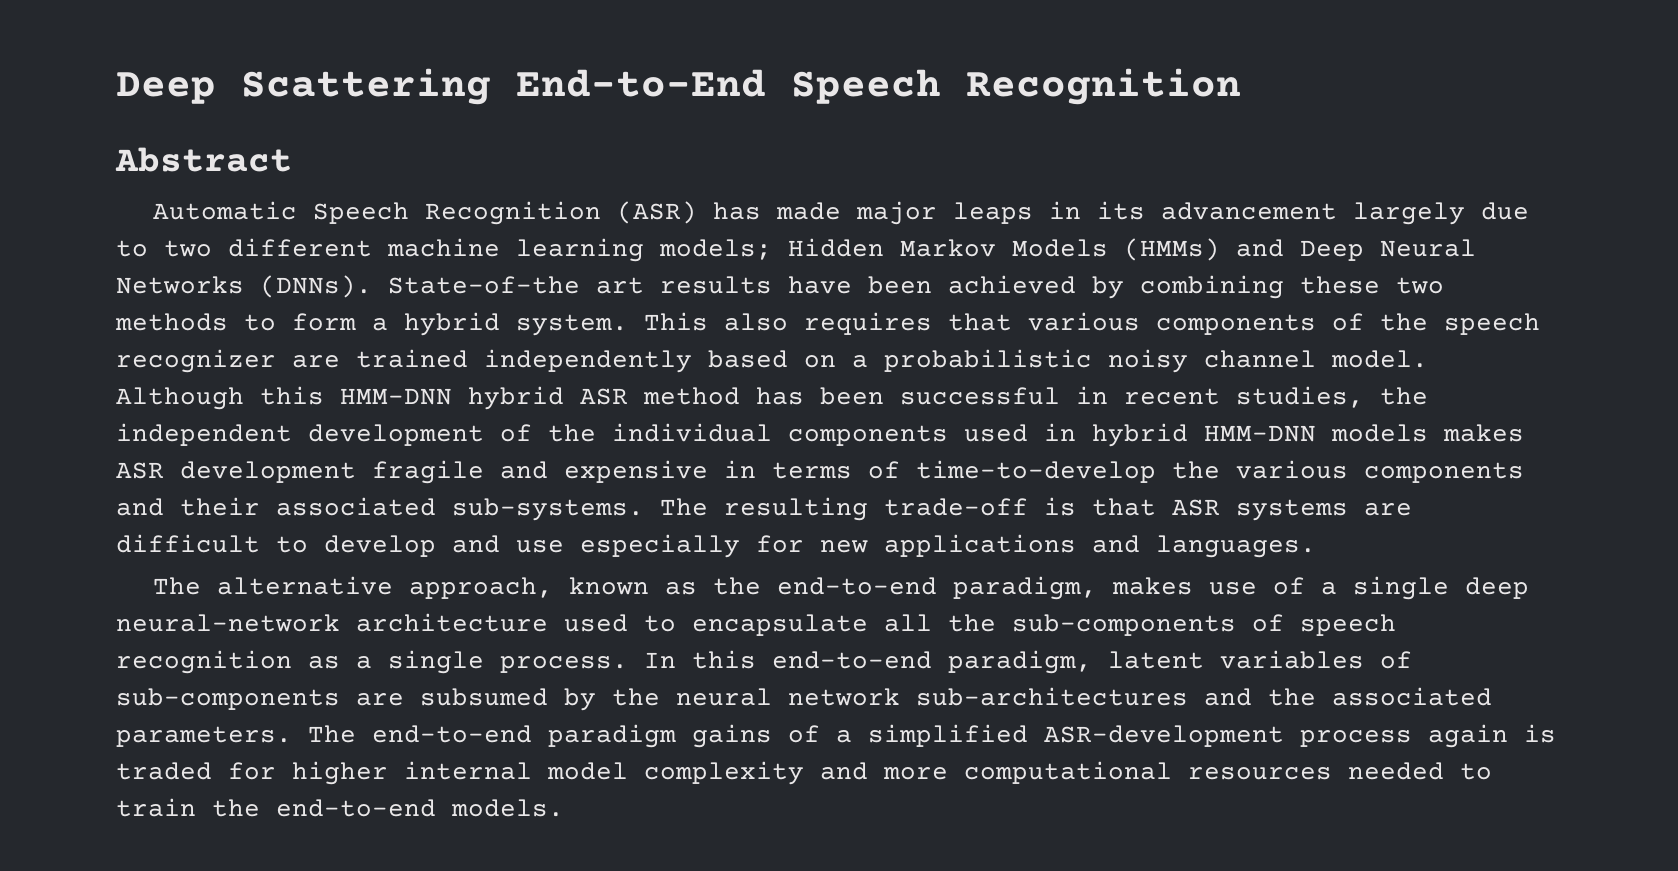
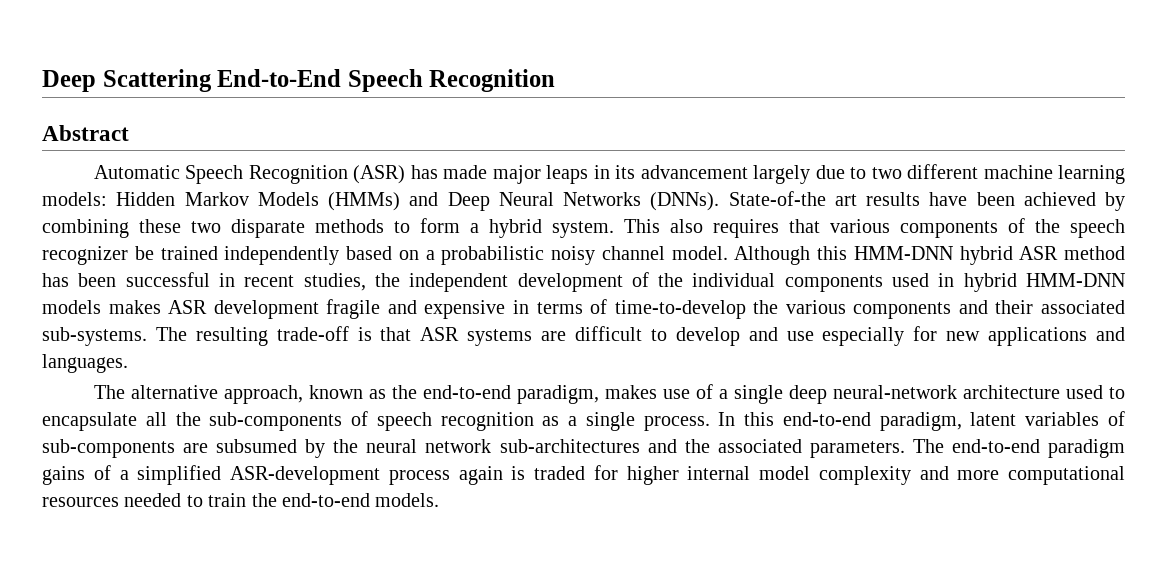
[659,239,772,260] models; -> [42,192,107,206] models:
(1444, 285) none -> [231,219,305,238] disparate
[292,355,340,368] are -> [134,246,154,260] be

